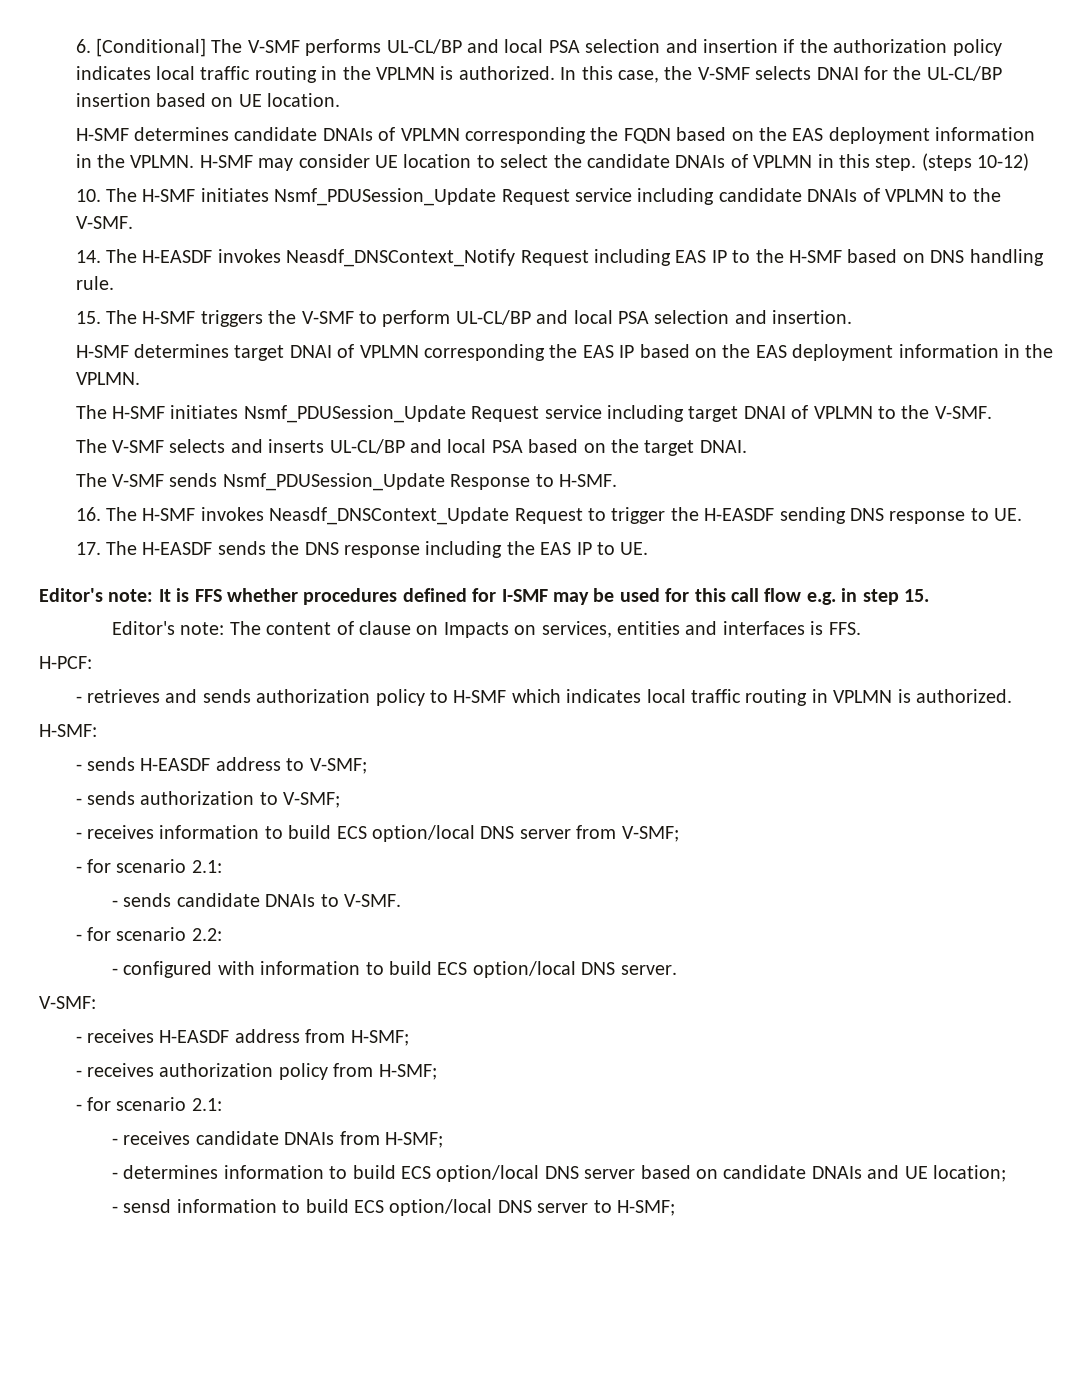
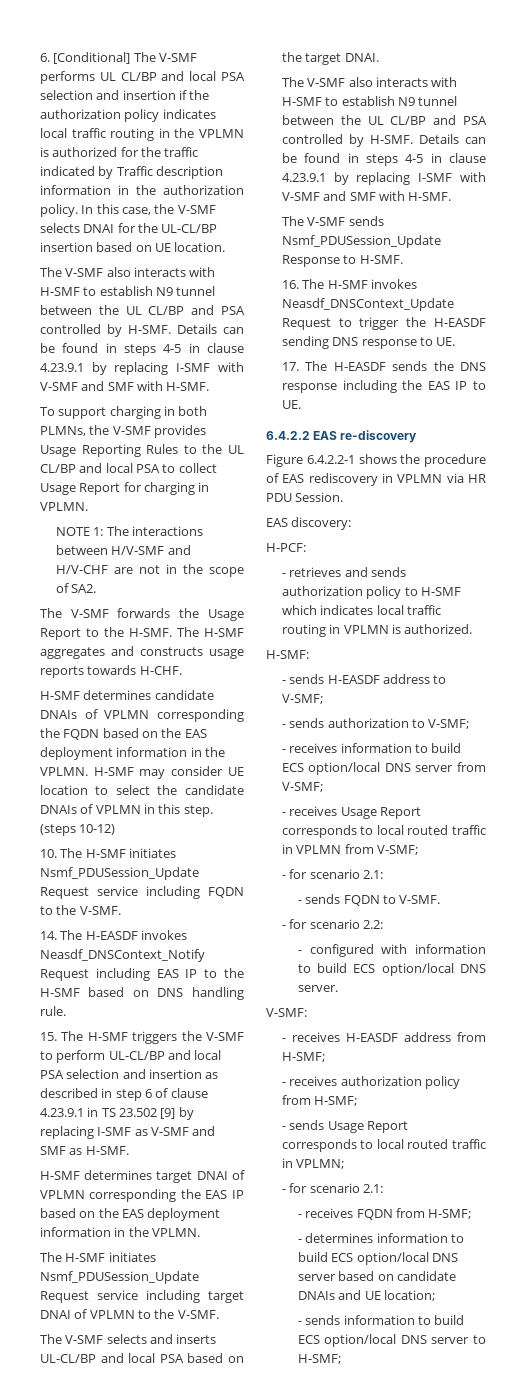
[386,39,462,54] UL-CL/BP -> [99,72,157,81] UL CL/BP
[458,66,555,80] authorized. -> [52,147,199,157] [39,166,224,179] [39,185,244,195] [39,204,78,217] authorized for the traffic indicated by Traffic description information in the authorization policy.
(341, 100) none -> [39,267,216,277] [39,286,216,296] [39,305,245,315] [39,324,244,337] [39,343,244,356] [39,362,244,375] [39,381,210,391] [39,406,208,419] [39,425,207,438] [39,444,244,457] [39,463,217,473] [39,482,210,495] [39,502,88,511] [55,526,204,536] [55,545,191,555] [55,564,244,577] [55,583,97,593] [39,608,244,621] [39,627,244,640] [39,646,244,659] [39,665,182,678] // The V-SMF also interacts with H-SMF to establish N9 tunnel between the UL CL/BP and PSA controlled by H-SMF. Details can be found in steps 4-5 in clause 4.23.9.1 by replacing I-SMF with V-SMF and SMF with H-SMF. // To support charging in both PLMNs, the V-SMF provides Usage Reporting Rules to the UL CL/BP and local PSA to collect Usage Report for charging in VPLMN. // NOTE 1: The interactions between H/V-SMF and H/V-CHF are not in the scope of SA2. // The V-SMF forwards the Usage Report to the H-SMF. The H-SMF aggregates and constructs usage reports towards H-CHF.
[718,188,944,202] candidate DNAIs of VPLMN -> [208,887,244,898] FQDN
[772,310,853,324] insertion. -> [149,1069,219,1079] [39,1088,208,1101] [39,1107,194,1120] [39,1126,216,1139] [39,1146,129,1155] insertion as described in step 6 of clause 4.23.9.1 in TS 23.502 [9] by replacing I-SMF as V-SMF and SMF as H-SMF.
(747, 446) none -> [281,77,458,87] [281,96,458,106] [281,115,487,125] [281,134,486,147] [281,153,486,166] [281,172,486,185] [281,191,452,201] // The V-SMF also interacts with H-SMF to establish N9 tunnel between the UL CL/BP and PSA controlled by H-SMF. Details can be found in steps 4-5 in clause 4.23.9.1 by replacing I-SMF with V-SMF and SMF with H-SMF.
[39,588,929,605] [112,621,861,638] Editor's note: It is FFS whether procedures defined for I-SMF may be used for this call flow e.g. in step 15. // Editor's note: The content of clause on Impacts on services, entities and interfaces is FFS. -> [266,430,418,443] [266,454,486,467] [266,473,486,486] [266,492,344,502] [266,517,352,530] 6.4.2.2 EAS re-discovery // Figure 6.4.2.2-1 shows the procedure of EAS rediscovery in VPLMN via HR PDU Session. // EAS discovery:
(679, 834) none -> [281,806,422,819] [281,825,486,838] [281,844,419,855] // - receives Usage Report corresponds to local routed traffic in VPLMN from V-SMF;
[176,893,316,907] candidate DNAIs -> [343,895,380,906] FQDN
(437, 1072) none -> [281,1120,409,1133] [281,1139,486,1152] [281,1158,345,1169] // - sends Usage Report corresponds to local routed traffic in VPLMN;
[195,1131,335,1145] candidate DNAIs -> [356,1209,393,1220] FQDN
[123,1199,172,1213] sensd -> [305,1315,341,1325] sends

